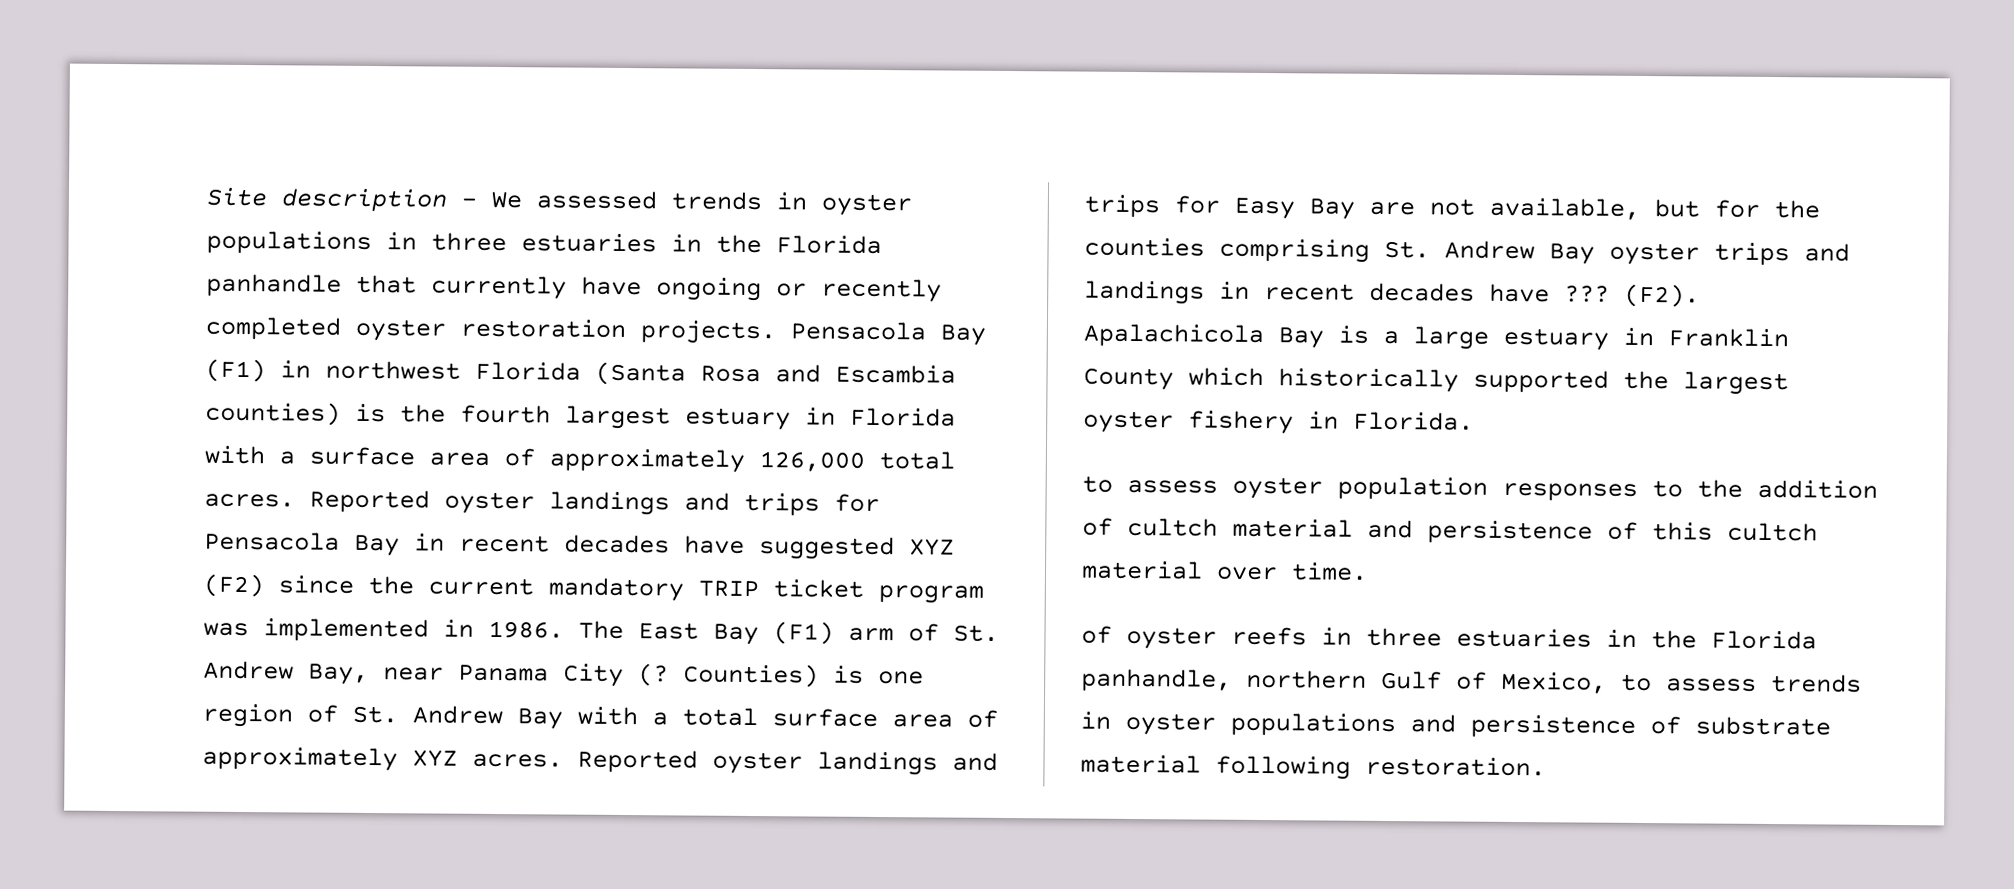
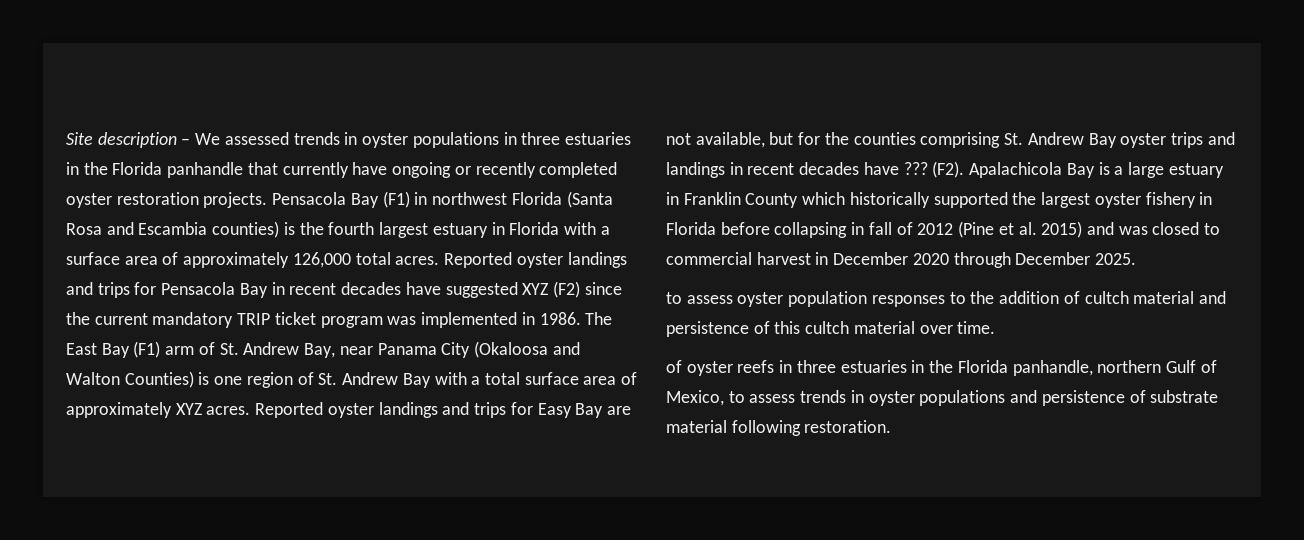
[638,663,669,687] (? -> [473,341,580,358] [66,372,120,385] (Okaloosa and Walton
[1353,411,1474,431] Florida. -> [666,221,1221,238] [666,252,1137,268] Florida before collapsing in fall of 2012 (Pine et al. 2015) and was closed to commercial harvest in December 2020 through December 2025.

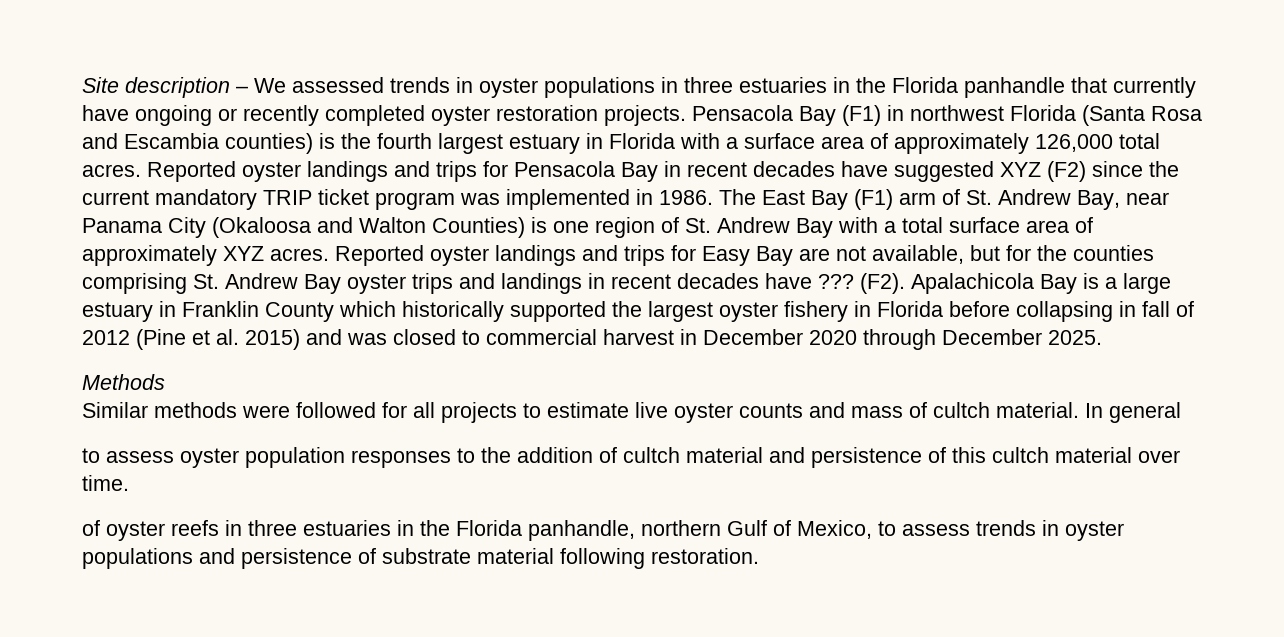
(1137, 259) none -> [82,374,165,390] [82,402,1181,423] // Methods // Similar methods were followed for all projects to estimate live oyster counts and mass of cultch material. In general

